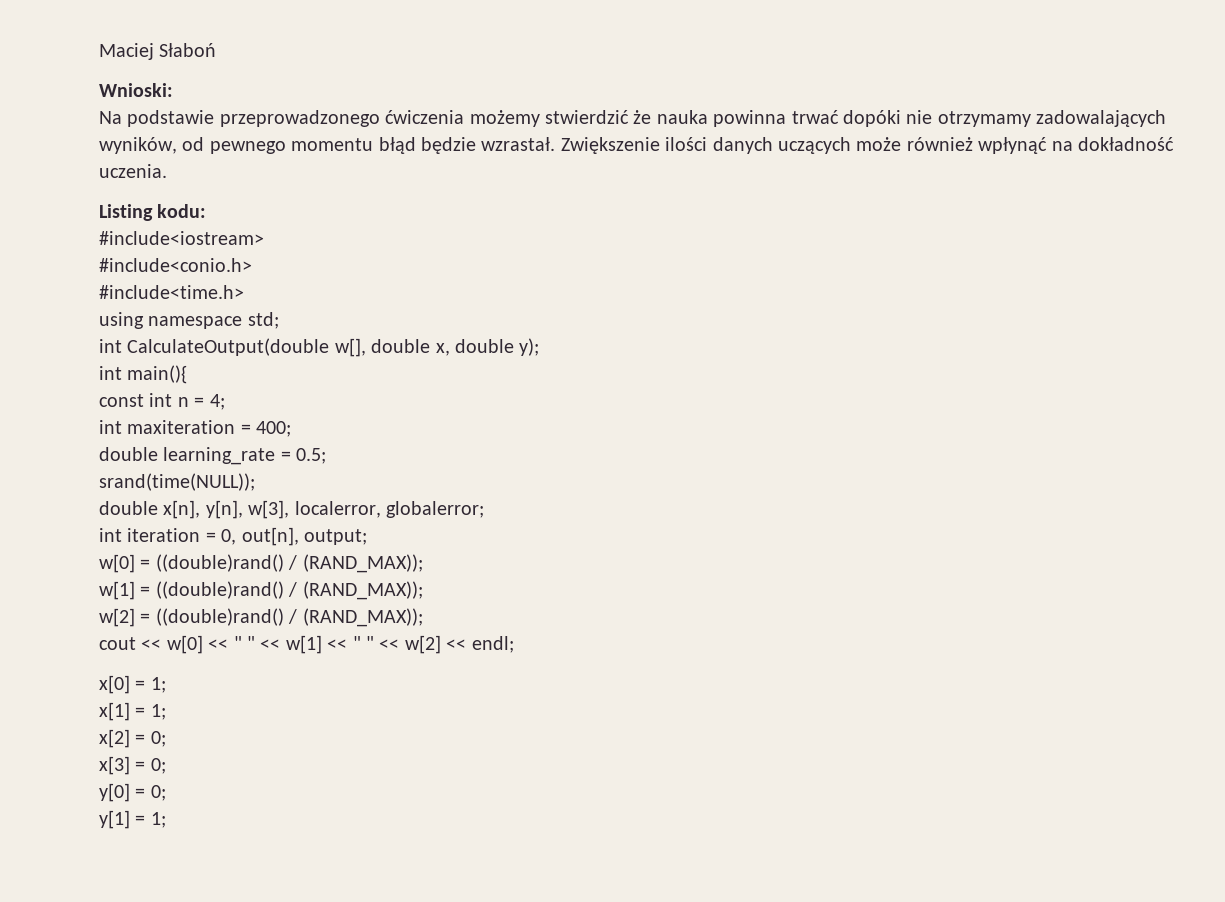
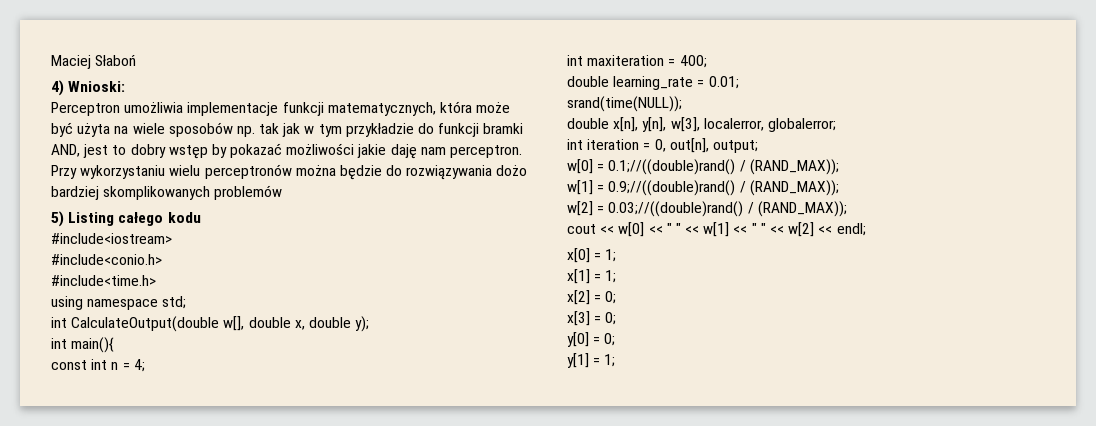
(217, 50) none -> [51,80,64,96] 4)
[99,110,1167,127] [99,137,1174,154] [99,164,167,178] [99,204,207,221] Na podstawie przeprowadzonego ćwiczenia możemy stwierdzić że nauka powinna trwać dopóki nie otrzymamy zadowalających wyników, od pewnego momentu błąd będzie wzrastał. Zwiększenie ilości danych uczących może również wpłynąć na dokładność uczenia. // Listing kodu: -> [51,101,511,116] [51,122,524,137] [51,143,523,159] [51,164,528,180] [51,185,283,200] [51,211,201,227] Perceptron umożliwia implementacje funkcji matematycznych, która może być użyta na wiele sposobów np. tak jak w tym przykładzie do funkcji bramki AND, jest to dobry wstęp by pokazać możliwości jakie daję nam perceptron. Przy wykorzystaniu wielu perceptronów można będzie do rozwiązywania dożo bardziej skomplikowanych problemów // 5) Listing całego kodu
[296,448,327,464] 0.5; -> [708,76,739,89] 0.01;
[155,554,284,572] ((double)rand() -> [608,159,736,175] 0.1;//((double)rand()
[155,581,284,599] ((double)rand() -> [608,180,736,196] 0.9;//((double)rand()
[155,608,284,626] ((double)rand() -> [608,201,744,217] 0.03;//((double)rand()

